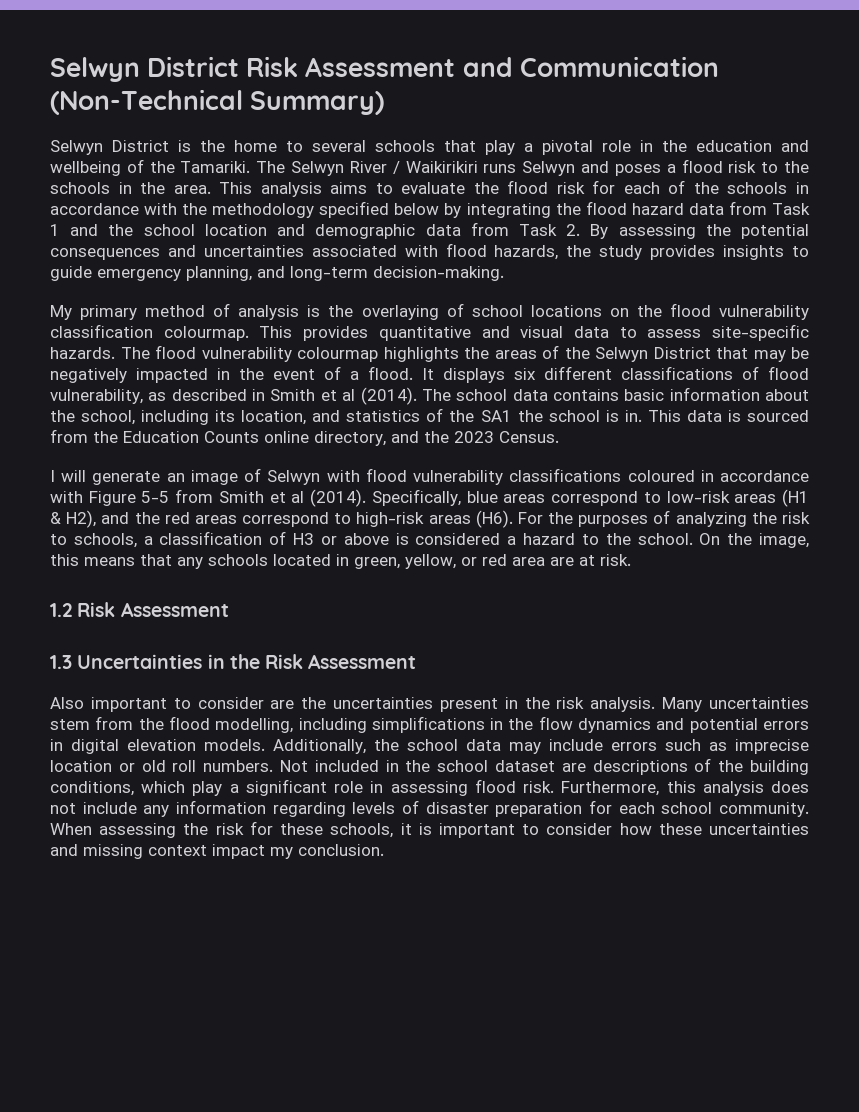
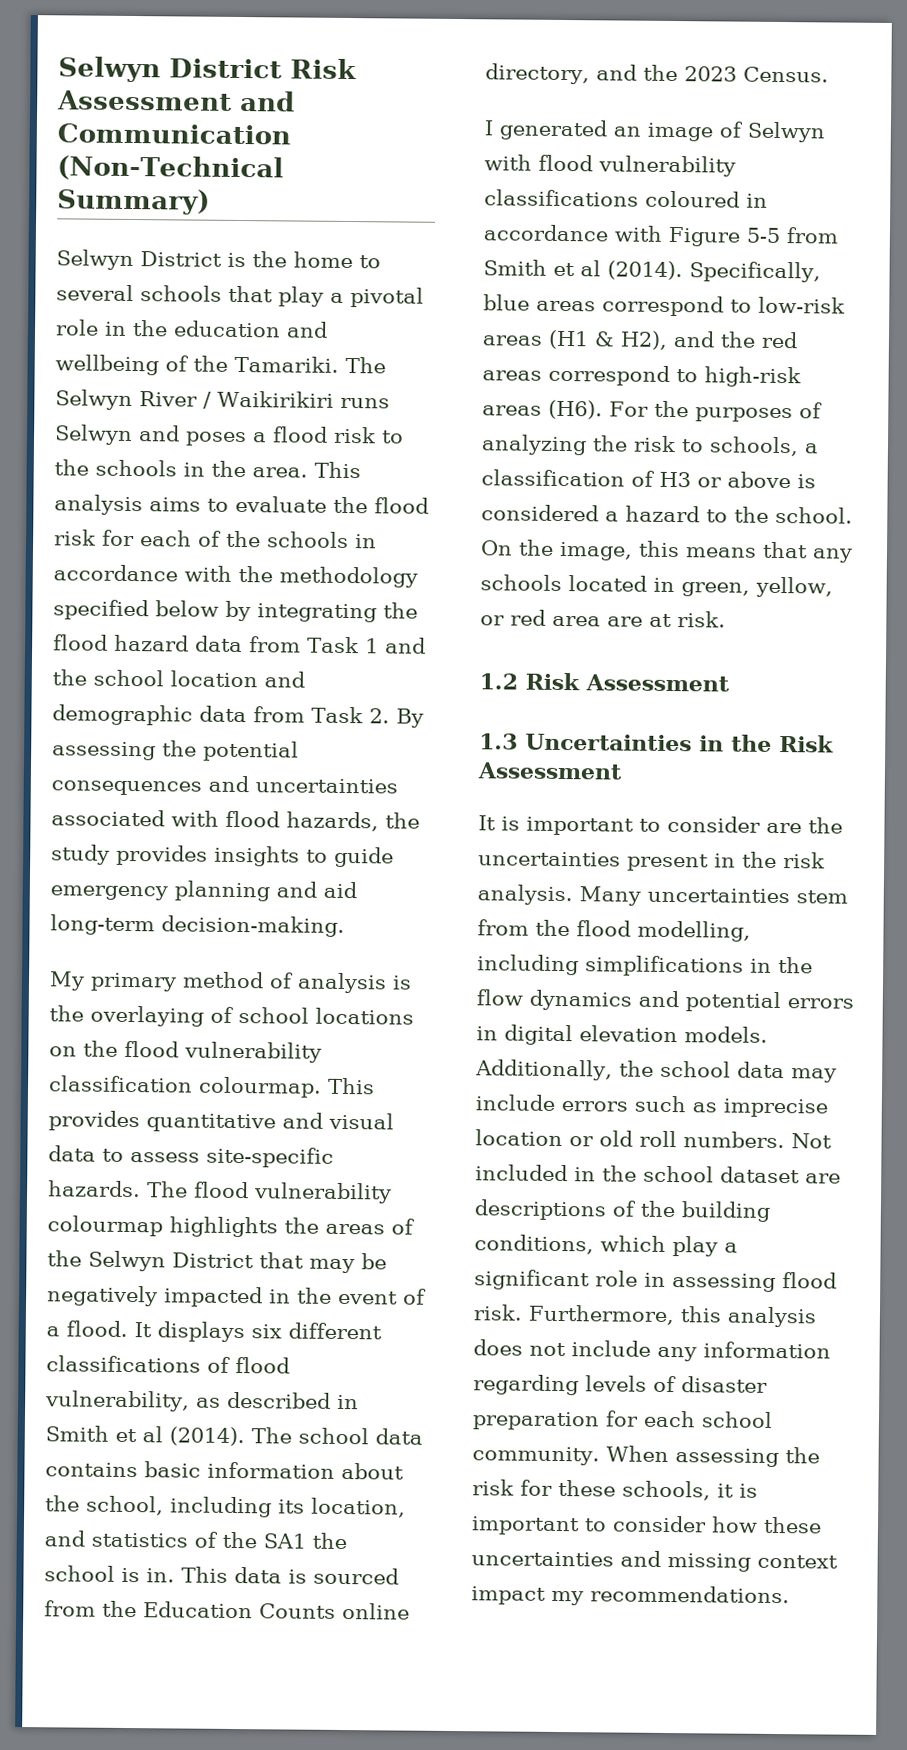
[186,266,285,281] planning, and -> [174,880,357,902] planning and aid
[61,470,161,485] will generate -> [499,119,607,141] generated
[50,697,84,709] Also -> [478,815,520,831] It is
[298,844,384,856] conclusion. -> [590,1585,790,1604] recommendations.

